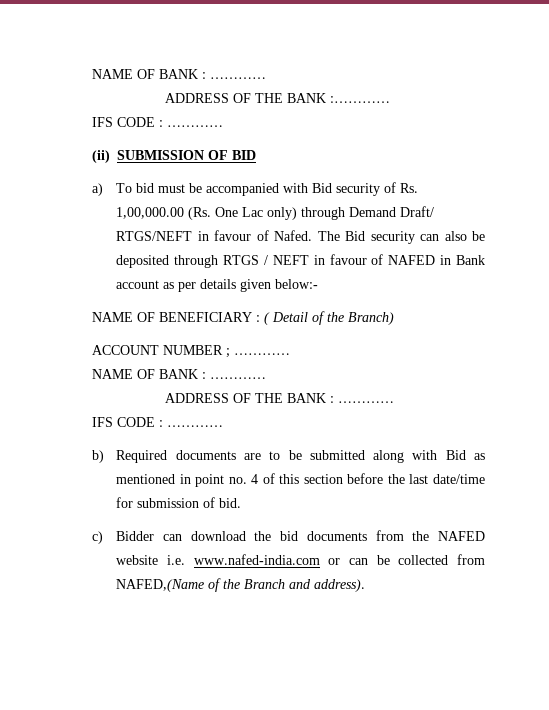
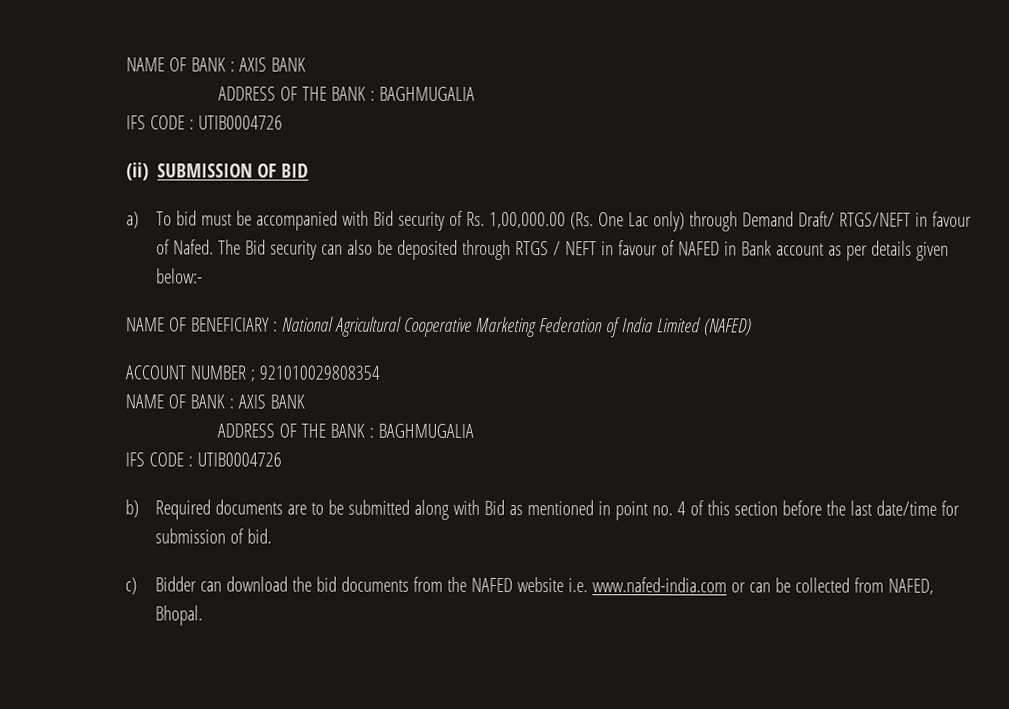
[92,69,267,79] [164,93,390,103] [92,117,224,127] NAME OF BANK : ………… // ADDRESS OF THE BANK :………… // IFS CODE : ………… -> [125,57,306,72] [217,86,475,101] [125,115,283,130] NAME OF BANK : AXIS BANK // ADDRESS OF THE BANK : BAGHMUGALIA // IFS CODE : UTIB0004726
[264,311,395,325] ( Detail of the Branch) -> [281,316,752,338] National Agricultural Cooperative Marketing Federation of India Limited (NAFED)
[234,353,291,355] [92,369,267,379] [164,393,394,403] [92,417,224,427] ………… // NAME OF BANK : ………… // ADDRESS OF THE BANK : ………… // IFS CODE : ………… -> [258,365,380,380] [124,394,305,409] [216,423,474,438] [124,452,282,467] 921010029808354 // NAME OF BANK : AXIS BANK // ADDRESS OF THE BANK : BAGHMUGALIA // IFS CODE : UTIB0004726
[116,578,366,592] NAFED,(Name of the Branch and address). -> [888,578,935,595] [155,605,204,626] NAFED, Bhopal.

